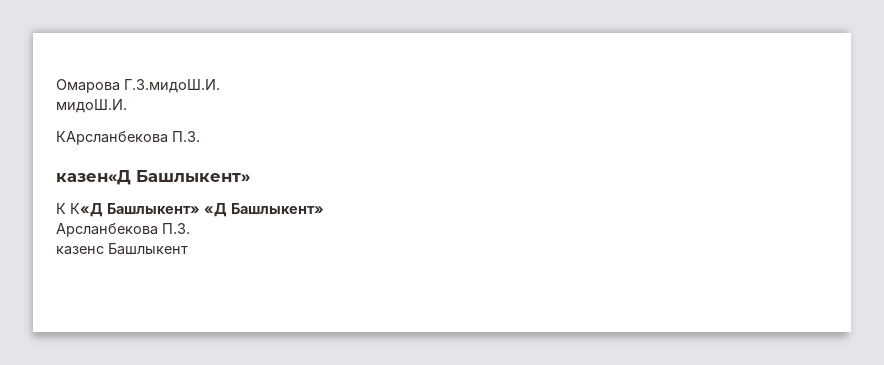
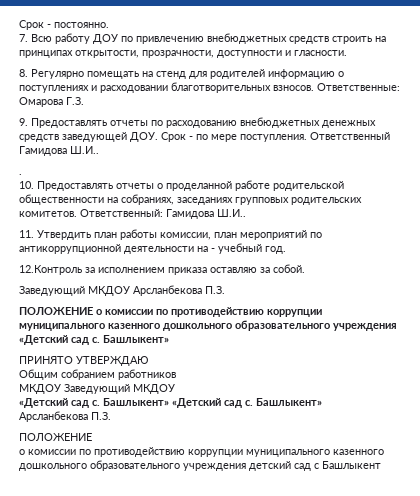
[56,79,220,93] [56,99,127,113] [56,131,200,145] [56,170,250,185] [56,203,324,217] [56,223,190,237] [56,246,104,255] Омарова Г.З.мидоШ.И. // мидоШ.И. // КАрсланбекова П.З. // казен«Д Башлыкент» // К К«Д Башлыкент» «Д Башлыкент» // Арсланбекова П.З. // казенс -> [19,20,109,30] [19,33,386,44] [19,50,347,58] [19,69,344,79] [19,82,400,93] [19,97,84,107] [19,117,376,128] [19,132,390,142] [19,146,99,156] [19,174,22,175] [19,180,344,191] [19,194,362,205] [19,209,246,219] [19,229,322,240] [19,243,286,254] [19,264,305,275] [19,285,225,296] [19,307,322,317] [19,320,397,331] [19,335,169,345] [19,356,148,366] [19,369,176,380] [19,384,175,394] [19,398,322,408] [19,411,111,422] [19,433,92,441] [19,447,384,457] [19,460,319,471] Срок - постоянно. // 7. Всю работу ДОУ по привлечению внебюджетных средств строить на принципах открытости, прозрачности, доступности и гласности. // 8. Регулярно помещать на стенд для родителей информацию о поступлениях и расходовании благотворительных взносов. Ответственные: Омарова Г.З. // 9. Предоставлять отчеты по расходованию внебюджетных денежных средств заведующей ДОУ. Срок - по мере поступления. Ответственный Гамидова Ш.И.. // . // 10. Предоставлять отчеты о проделанной работе родительской общественности на собраниях, заседаниях групповых родительских комитетов. Ответственный: Гамидова Ш.И.. // 11. Утвердить план работы комиссии, план мероприятий по антикоррупционной деятельности на - учебный год. // 12.Контроль за исполнением приказа оставляю за собой. // Заведующий МКДОУ Арсланбекова П.З. // ПОЛОЖЕНИЕ о комиссии по противодействию коррупции муниципального казенного дошкольного образовательного учреждения «Детский сад с. Башлыкент» // ПРИНЯТО УТВЕРЖДАЮ // Общим собранием работников // МКДОУ Заведующий МКДОУ // «Детский сад с. Башлыкент» «Детский сад с. Башлыкент» // Арсланбекова П.З. // ПОЛОЖЕНИЕ // о комиссии по противодействию коррупции муниципального казенного дошкольного образовательного учреждения детский сад с

